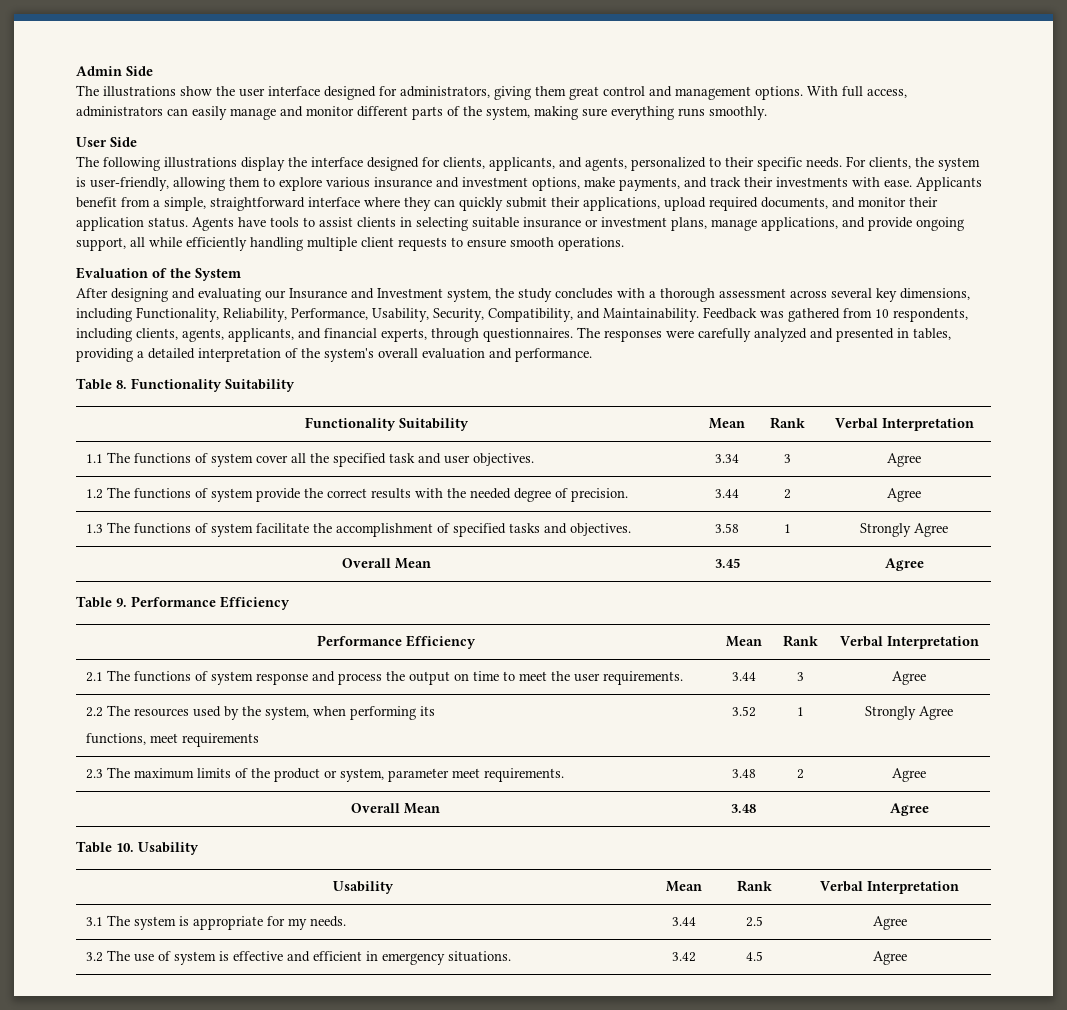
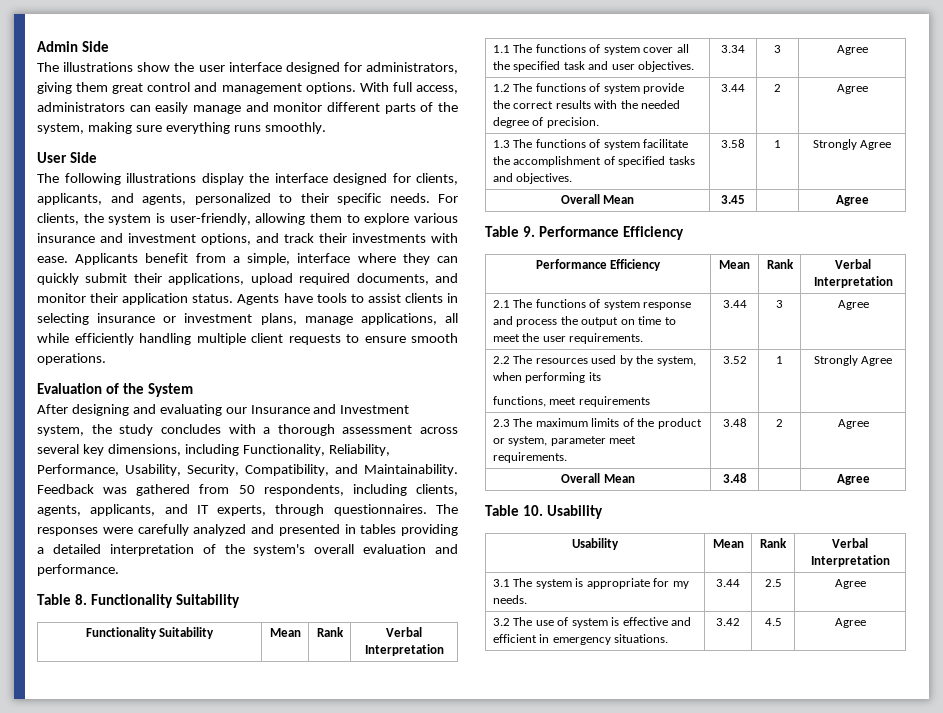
[584,177,680,191] make payments, -> (251, 239) none
[210,197,305,211] straightforward -> (291, 259) none
[472,217,519,228] suitable -> (89, 319) none
[842,217,964,231] [76,237,126,251] and provide ongoing support, -> (437, 319) none
[875,309,889,318] 10 -> [238,485,255,494] 50
[324,328,377,338] financial -> [196,505,209,514] IT
[913,328,951,340] tables, -> [360,524,397,534] tables

